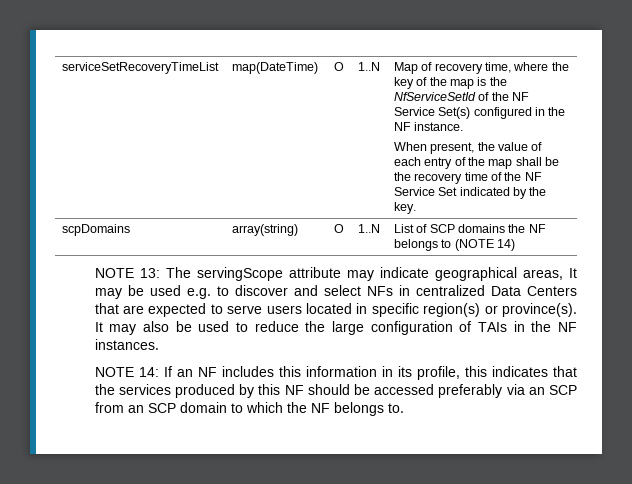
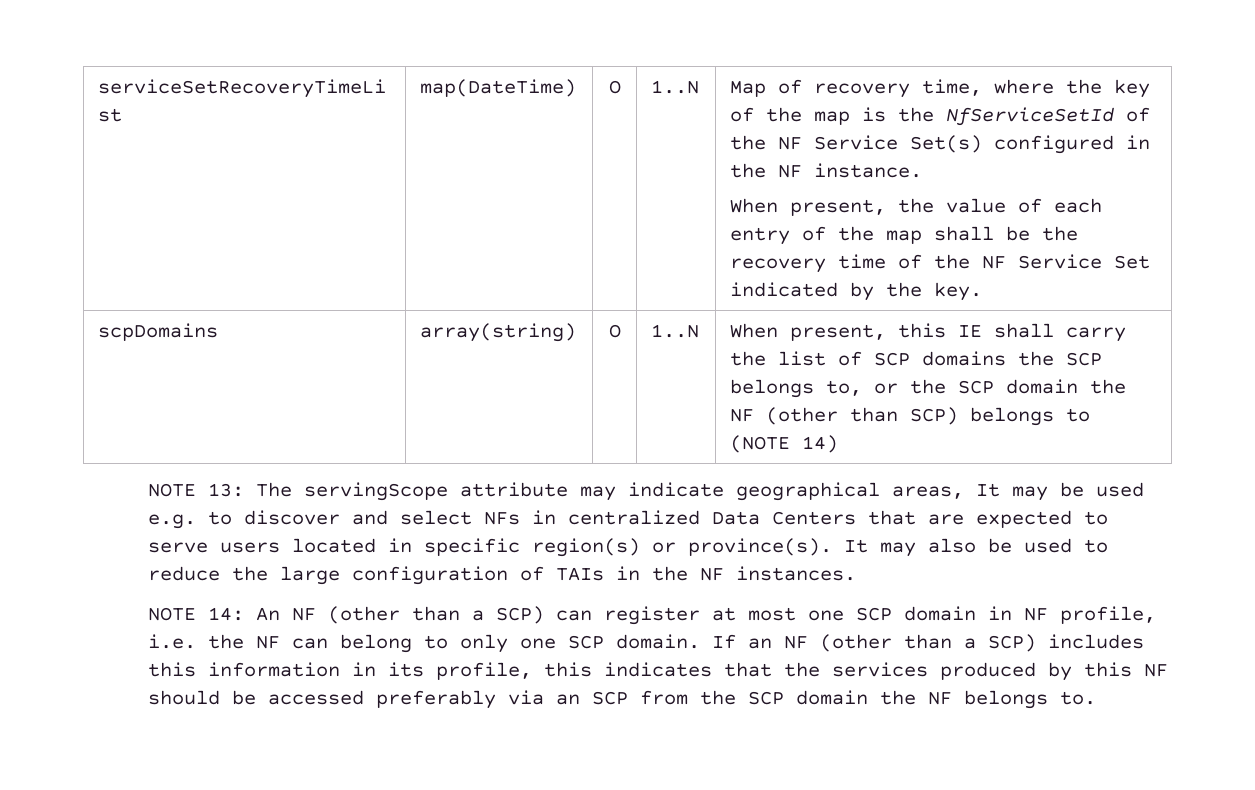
[393,224,546,233] List of SCP domains the NF -> [730,323,1127,342] [730,351,1103,366] [730,379,1127,398] [730,407,959,425] When present, this IE shall carry the list of SCP domains the SCP belongs to, or the SCP domain the NF (other than SCP)
[163,366,217,377] If an NF -> [255,606,1156,625] [147,634,1036,653] An NF (other than a SCP) can register at most one SCP domain in NF profile, i.e. the NF can belong to only one SCP domain. If an NF (other than a SCP)
[127,402,283,413] an SCP domain to which -> [699,690,868,705] the SCP domain

